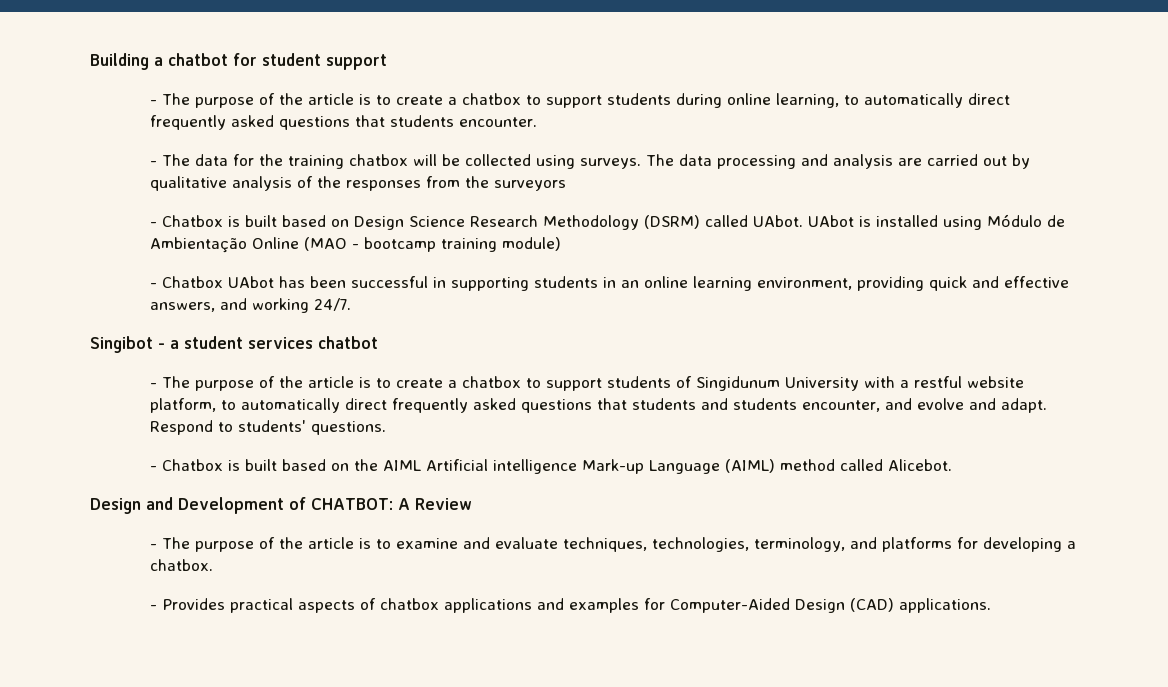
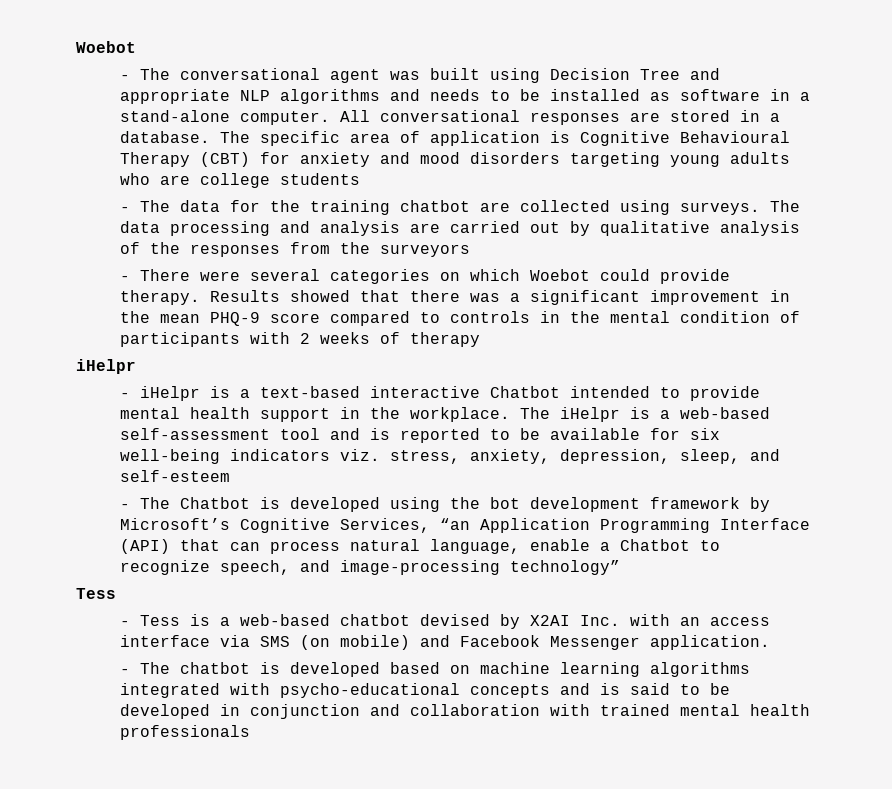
[90,53,387,70] [150,93,1011,108] [150,115,538,130] Building a chatbot for student support // - The purpose of the article is to create a chatbox to support students during online learning, to automatically direct frequently asked questions that students encounter. -> [76,41,136,53] [119,68,720,83] [119,89,810,104] [119,110,780,125] [119,131,790,146] [119,152,790,167] [119,173,360,188] Woebot // - The conversational agent was built using Decision Tree and appropriate NLP algorithms and needs to be installed as software in a stand-alone computer. All conversational responses are stored in a database. The specific area of application is Cognitive Behavioural Therapy (CBT) for anxiety and mood disorders targeting young adults who are college students
[349,154,461,166] chatbox will be -> [399,200,510,212] chatbot are
[162,214,1066,230] [150,237,562,253] [150,276,1070,291] [150,298,352,313] [90,336,378,353] [150,376,1025,391] [150,398,1048,413] [150,420,387,435] [150,459,953,474] [90,497,472,514] [150,537,1077,552] [150,559,214,571] [150,598,992,613] Chatbox is built based on Design Science Research Methodology (DSRM) called UAbot. UAbot is installed using Módulo de Ambientação Online (MAO - bootcamp training module) // - Chatbox UAbot has been successful in supporting students in an online learning environment, providing quick and effective answers, and working 24/7. // Singibot - a student services chatbot // - The purpose of the article is to create a chatbox to support students of Singidunum University with a restful website platform, to automatically direct frequently asked questions that students and students encounter, and evolve and adapt. Respond to students' questions. // - Chatbox is built based on the AIML Artificial intelligence Mark-up Language (AIML) method called Alicebot. // Design and Development of CHATBOT: A Review // - The purpose of the article is to examine and evaluate techniques, technologies, terminology, and platforms for developing a chatbox. // - Provides practical aspects of chatbox applications and examples for Computer-Aided Design (CAD) applications. -> [139,269,730,284] [119,290,790,305] [119,311,800,326] [119,332,480,347] [76,359,136,374] [119,386,760,401] [119,407,770,422] [119,428,720,443] [119,449,780,464] [119,470,230,482] [119,497,770,512] [119,518,810,533] [119,539,720,554] [119,560,620,575] [76,588,116,599] [119,614,770,629] [119,635,770,650] [119,662,750,677] [119,683,730,698] [119,704,810,719] [119,725,250,740] There were several categories on which Woebot could provide therapy. Results showed that there was a significant improvement in the mean PHQ-9 score compared to controls in the mental condition of participants with 2 weeks of therapy // iHelpr // - iHelpr is a text-based interactive Chatbot intended to provide mental health support in the workplace. The iHelpr is a web-based self-assessment tool and is reported to be available for six well-being indicators viz. stress, anxiety, depression, sleep, and self-esteem // - The Chatbot is developed using the bot development framework by Microsoft’s Cognitive Services, “an Application Programming Interface (API) that can process natural language, enable a Chatbot to recognize speech, and image-processing technology” // Tess // - Tess is a web-based chatbot devised by X2AI Inc. with an access interface via SMS (on mobile) and Facebook Messenger application. // - The chatbot is developed based on machine learning algorithms integrated with psycho-educational concepts and is said to be developed in conjunction and collaboration with trained mental health professionals

